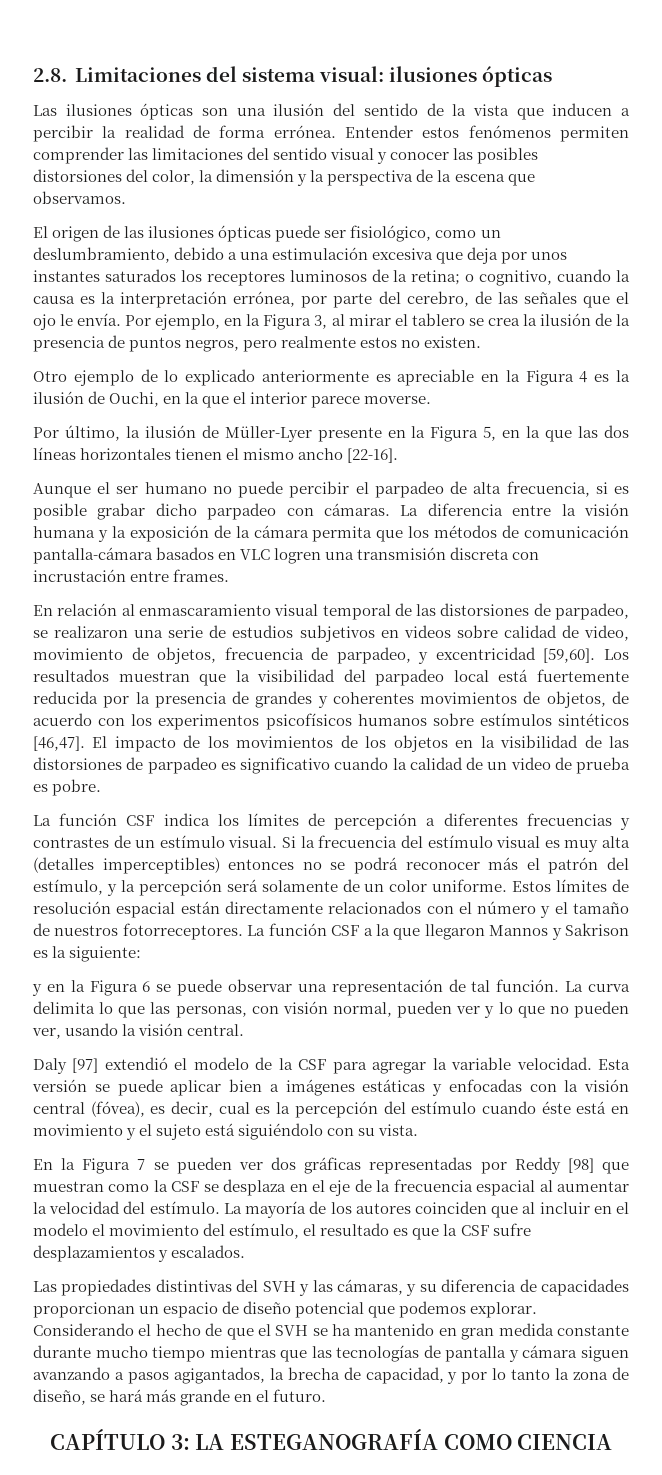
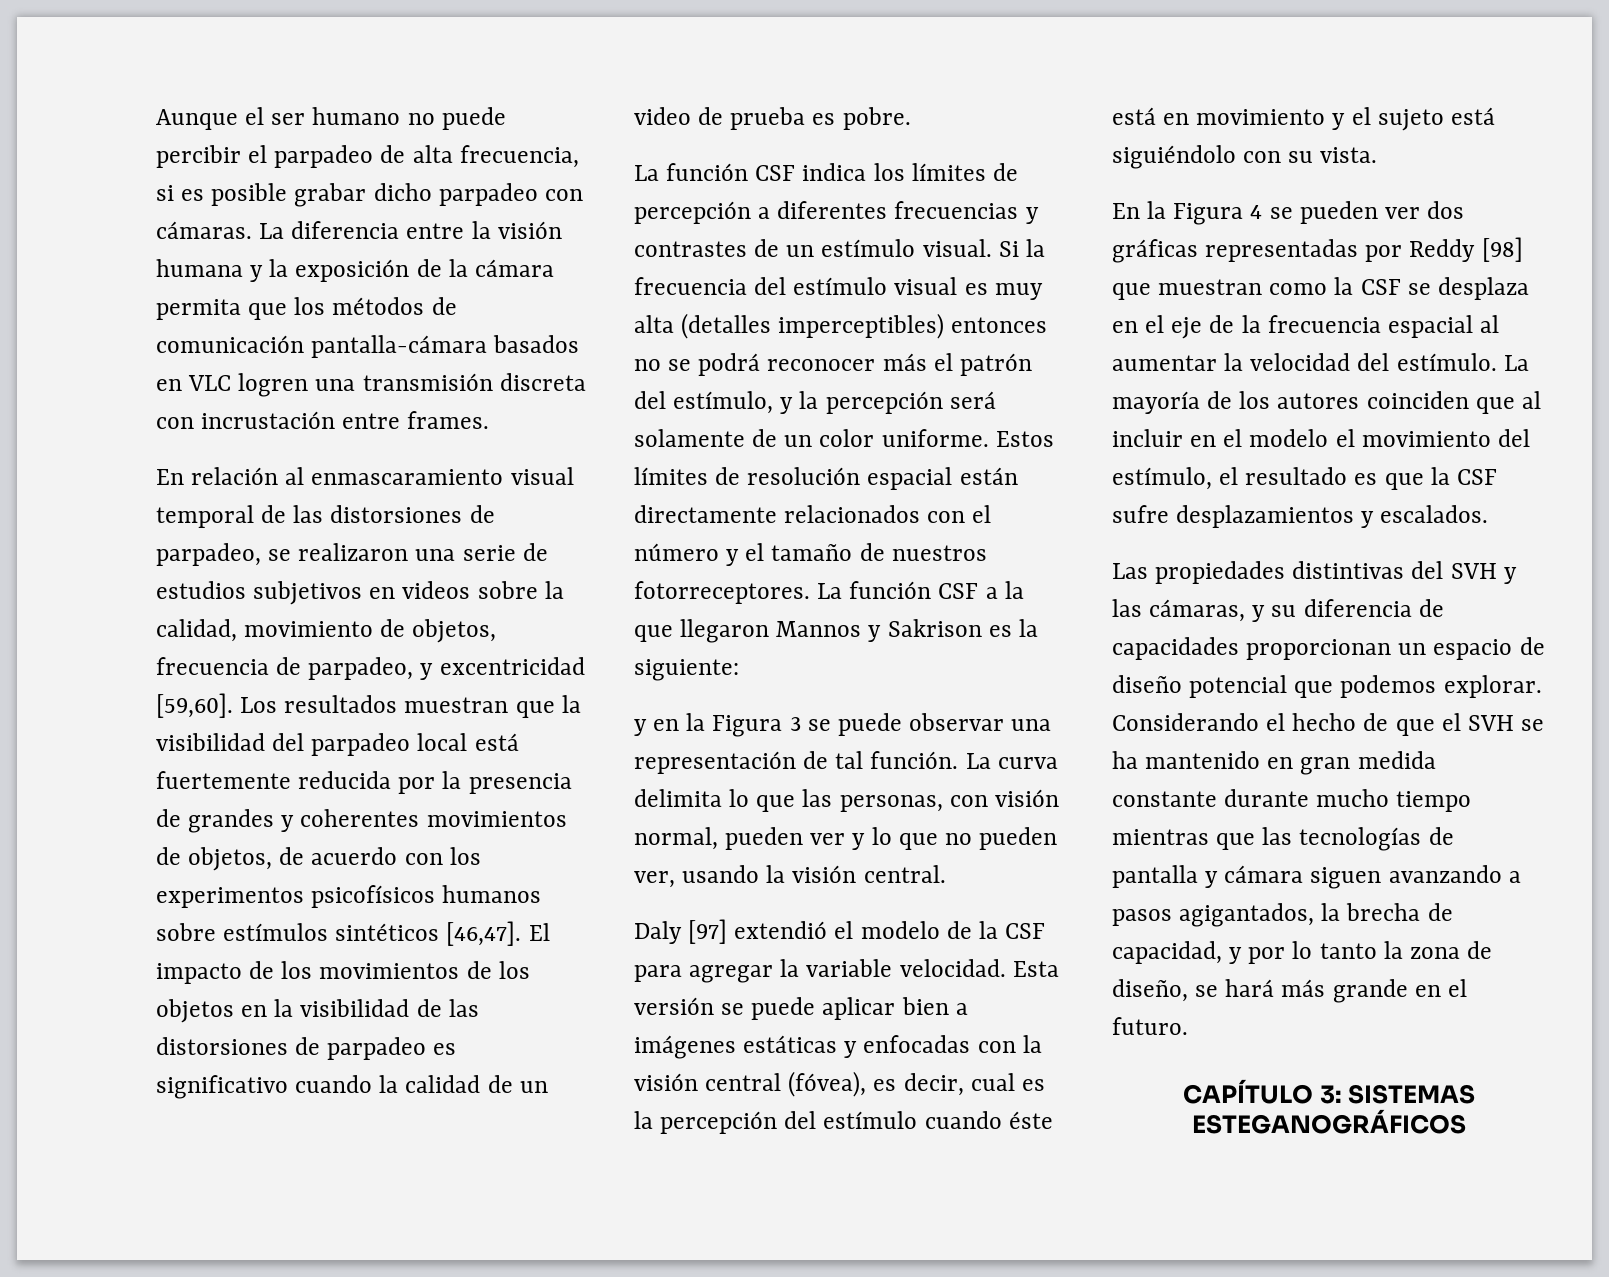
[33,66,553,87] [33,103,630,120] [33,125,630,142] [33,147,539,164] [33,169,535,186] [33,191,126,204] [33,225,501,242] [33,247,568,264] [33,269,630,286] [33,291,630,308] [33,313,630,330] [33,335,482,352] [33,369,630,386] [33,391,432,408] [33,425,629,442] [33,447,399,463] 2.8. Limitaciones del sistema visual: ilusiones ópticas // Las ilusiones ópticas son una ilusión del sentido de la vista que inducen a percibir la realidad de forma errónea. Entender estos fenómenos permiten comprender las limitaciones del sentido visual y conocer las posibles distorsiones del color, la dimensión y la perspectiva de la escena que observamos. // El origen de las ilusiones ópticas puede ser fisiológico, como un deslumbramiento, debido a una estimulación excesiva que deja por unos instantes saturados los receptores luminosos de la retina; o cognitivo, cuando la causa es la interpretación errónea, por parte del cerebro, de las señales que el ojo le envía. Por ejemplo, en la Figura 3, al mirar el tablero se crea la ilusión de la presencia de puntos negros, pero realmente estos no existen. // Otro ejemplo de lo explicado anteriormente es apreciable en la Figura 4 es la ilusión de Ouchi, en la que el interior parece moverse. // Por último, la ilusión de Müller-Lyer presente en la Figura 5, en la que las dos líneas horizontales tienen el mismo ancho [22-16]. // -> (156, 119) none
[503,625,629,641] calidad de video, -> [544,581,564,599] [156,619,237,642] la calidad,
[142,981,151,992] 6 -> [789,717,801,731] 3
[137,1159,146,1170] 7 -> [1250,205,1263,219] 4
[195,1429,613,1450] LA ESTEGANOGRAFÍA COMO CIENCIA -> [1347,1084,1475,1104] [1192,1109,1466,1134] SISTEMAS ESTEGANOGRÁFICOS

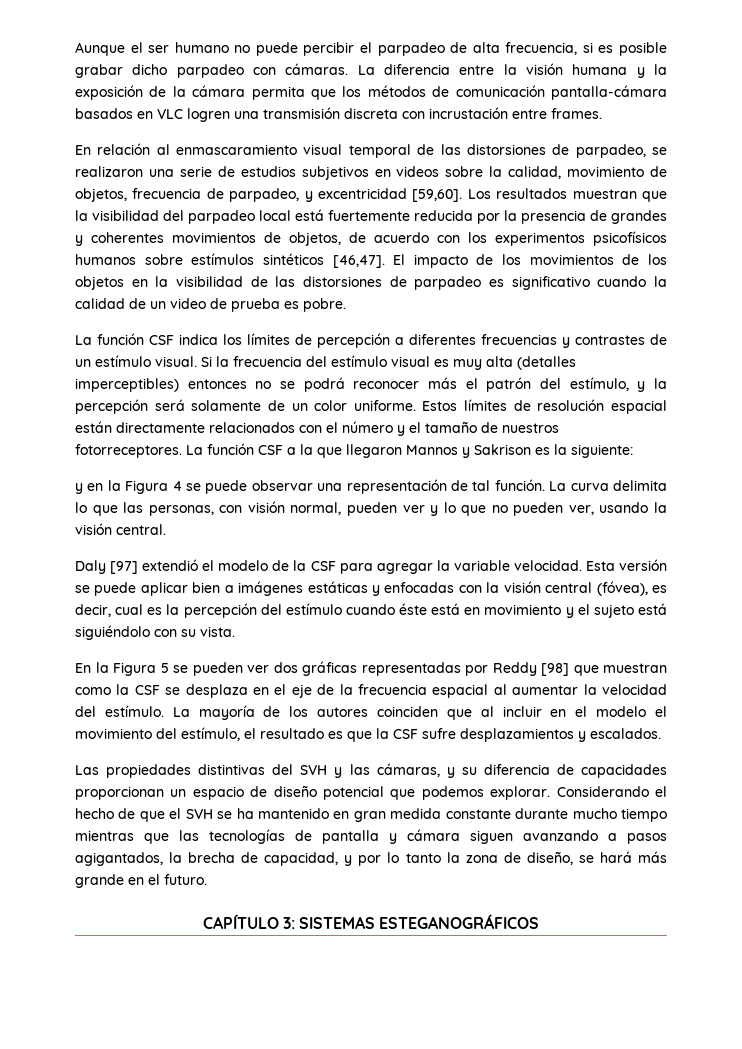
[789,717,801,731] 3 -> [172,481,182,491] 4
[1250,205,1263,219] 4 -> [160,663,169,673] 5

